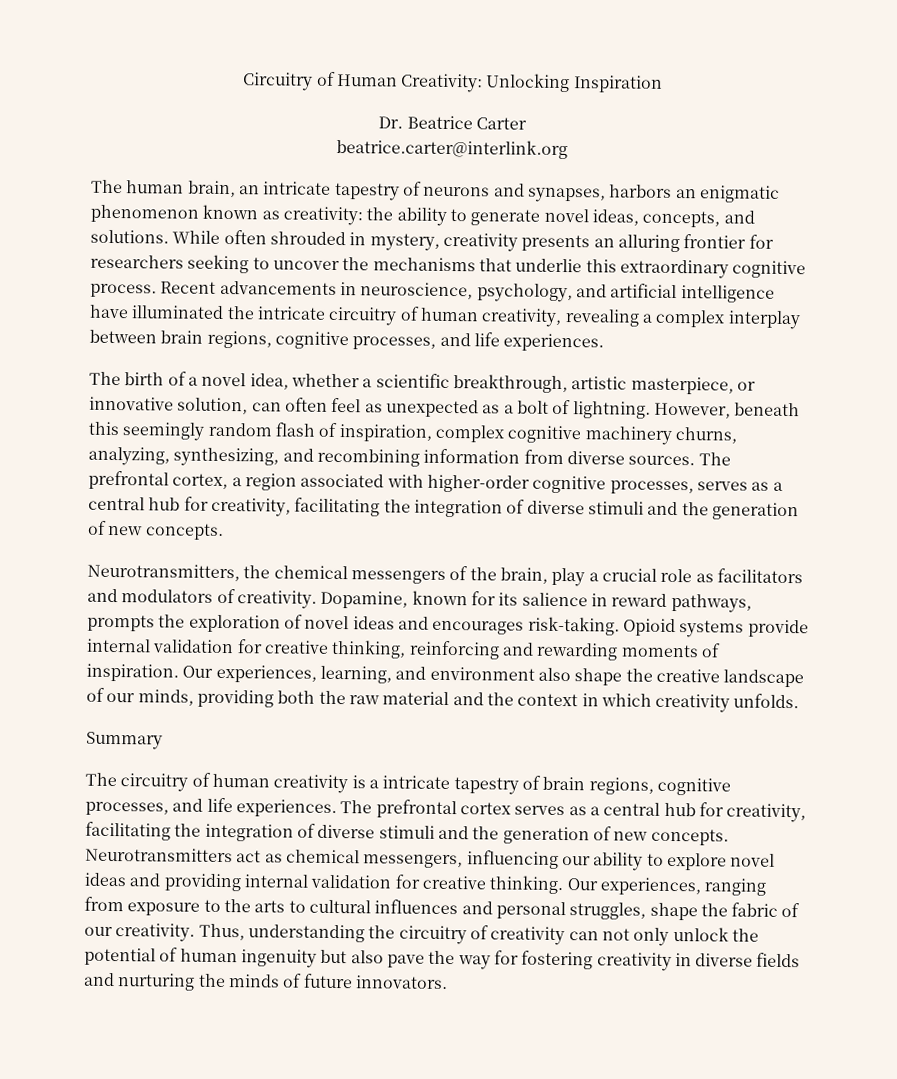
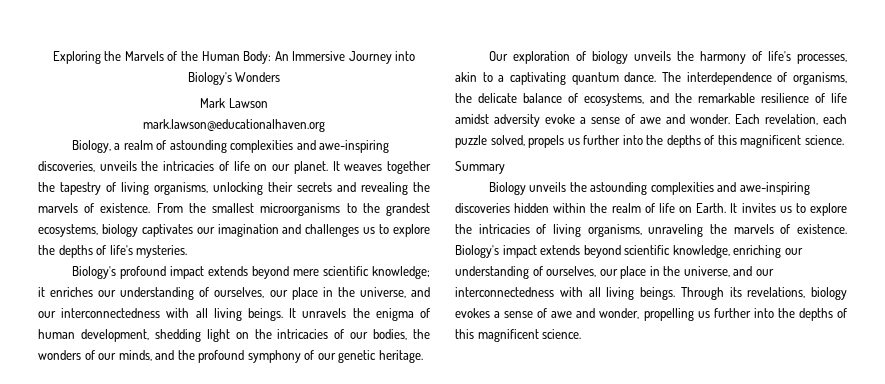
[242,71,663,93] [378,115,527,130] [336,138,568,160] [91,179,780,203] [90,204,755,228] [90,229,774,253] [90,254,807,279] [90,280,775,303] [89,304,801,330] [89,329,605,352] [89,371,756,395] [89,396,801,419] [88,421,738,445] [88,446,731,467] [88,470,783,495] [88,496,799,521] [88,520,224,540] [87,563,803,587] [87,588,752,613] [87,614,809,638] [86,638,721,661] [86,663,805,688] [86,687,800,713] [86,731,163,750] [85,772,731,796] [85,797,807,823] [85,821,729,846] [85,847,776,871] [84,872,767,896] [84,896,801,921] [84,923,759,946] [84,947,801,971] [84,972,448,991] Circuitry of Human Creativity: Unlocking Inspiration // Dr. Beatrice Carter // beatrice.carter@interlink.org // The human brain, an intricate tapestry of neurons and synapses, harbors an enigmatic phenomenon known as creativity: the ability to generate novel ideas, concepts, and solutions. While often shrouded in mystery, creativity presents an alluring frontier for researchers seeking to uncover the mechanisms that underlie this extraordinary cognitive process. Recent advancements in neuroscience, psychology, and artificial intelligence have illuminated the intricate circuitry of human creativity, revealing a complex interplay between brain regions, cognitive processes, and life experiences. // The birth of a novel idea, whether a scientific breakthrough, artistic masterpiece, or innovative solution, can often feel as unexpected as a bolt of lightning. However, beneath this seemingly random flash of inspiration, complex cognitive machinery churns, analyzing, synthesizing, and recombining information from diverse sources. The prefrontal cortex, a region associated with higher-order cognitive processes, serves as a central hub for creativity, facilitating the integration of diverse stimuli and the generation of new concepts. // Neurotransmitters, the chemical messengers of the brain, play a crucial role as facilitators and modulators of creativity. Dopamine, known for its salience in reward pathways, prompts the exploration of novel ideas and encourages risk-taking. Opioid systems provide internal validation for creative thinking, reinforcing and rewarding moments of inspiration. Our experiences, learning, and environment also shape the creative landscape of our minds, providing both the raw material and the context in which creativity unfolds. // Summary // The circuitry of human creativity is a intricate tapestry of brain regions, cognitive processes, and life experiences. The prefrontal cortex serves as a central hub for creativity, facilitating the integration of diverse stimuli and the generation of new concepts. Neurotransmitters act as chemical messengers, influencing our ability to explore novel ideas and providing internal validation for creative thinking. Our experiences, ranging from exposure to the arts to cultural influences and personal struggles, shape the fabric of our creativity. Thus, understanding the circuitry of creativity can not only unlock the potential of human ingenuity but also pave the way for fostering creativity in diverse fields and nurturing the minds of future innovators. -> [52,51,416,64] [187,72,281,85] [200,98,268,108] [143,119,325,132] [71,140,390,153] [38,161,431,174] [38,182,430,195] [38,203,431,216] [38,224,431,237] [38,245,188,258] [71,266,430,279] [38,287,430,300] [38,308,430,321] [38,329,430,342] [38,350,423,363] [488,51,847,64] [455,72,847,85] [455,93,847,106] [455,114,847,127] [455,135,844,148] [455,161,505,174] [488,182,810,195] [455,203,847,216] [455,224,847,237] [455,245,803,258] [455,266,774,279] [455,287,847,300] [455,308,847,321] [455,329,582,342] Exploring the Marvels of the Human Body: An Immersive Journey into Biology's Wonders // Mark Lawson // mark.lawson@educationalhaven.org // Biology, a realm of astounding complexities and awe-inspiring discoveries, unveils the intricacies of life on our planet. It weaves together the tapestry of living organisms, unlocking their secrets and revealing the marvels of existence. From the smallest microorganisms to the grandest ecosystems, biology captivates our imagination and challenges us to explore the depths of life's mysteries. // Biology's profound impact extends beyond mere scientific knowledge; it enriches our understanding of ourselves, our place in the universe, and our interconnectedness with all living beings. It unravels the enigma of human development, shedding light on the intricacies of our bodies, the wonders of our minds, and the profound symphony of our genetic heritage. // Our exploration of biology unveils the harmony of life's processes, akin to a captivating quantum dance. The interdependence of organisms, the delicate balance of ecosystems, and the remarkable resilience of life amidst adversity evoke a sense of awe and wonder. Each revelation, each puzzle solved, propels us further into the depths of this magnificent science. // Summary // Biology unveils the astounding complexities and awe-inspiring discoveries hidden within the realm of life on Earth. It invites us to explore the intricacies of living organisms, unraveling the marvels of existence. Biology's impact extends beyond scientific knowledge, enriching our understanding of ourselves, our place in the universe, and our interconnectedness with all living beings. Through its revelations, biology evokes a sense of awe and wonder, propelling us further into the depths of this magnificent science.

